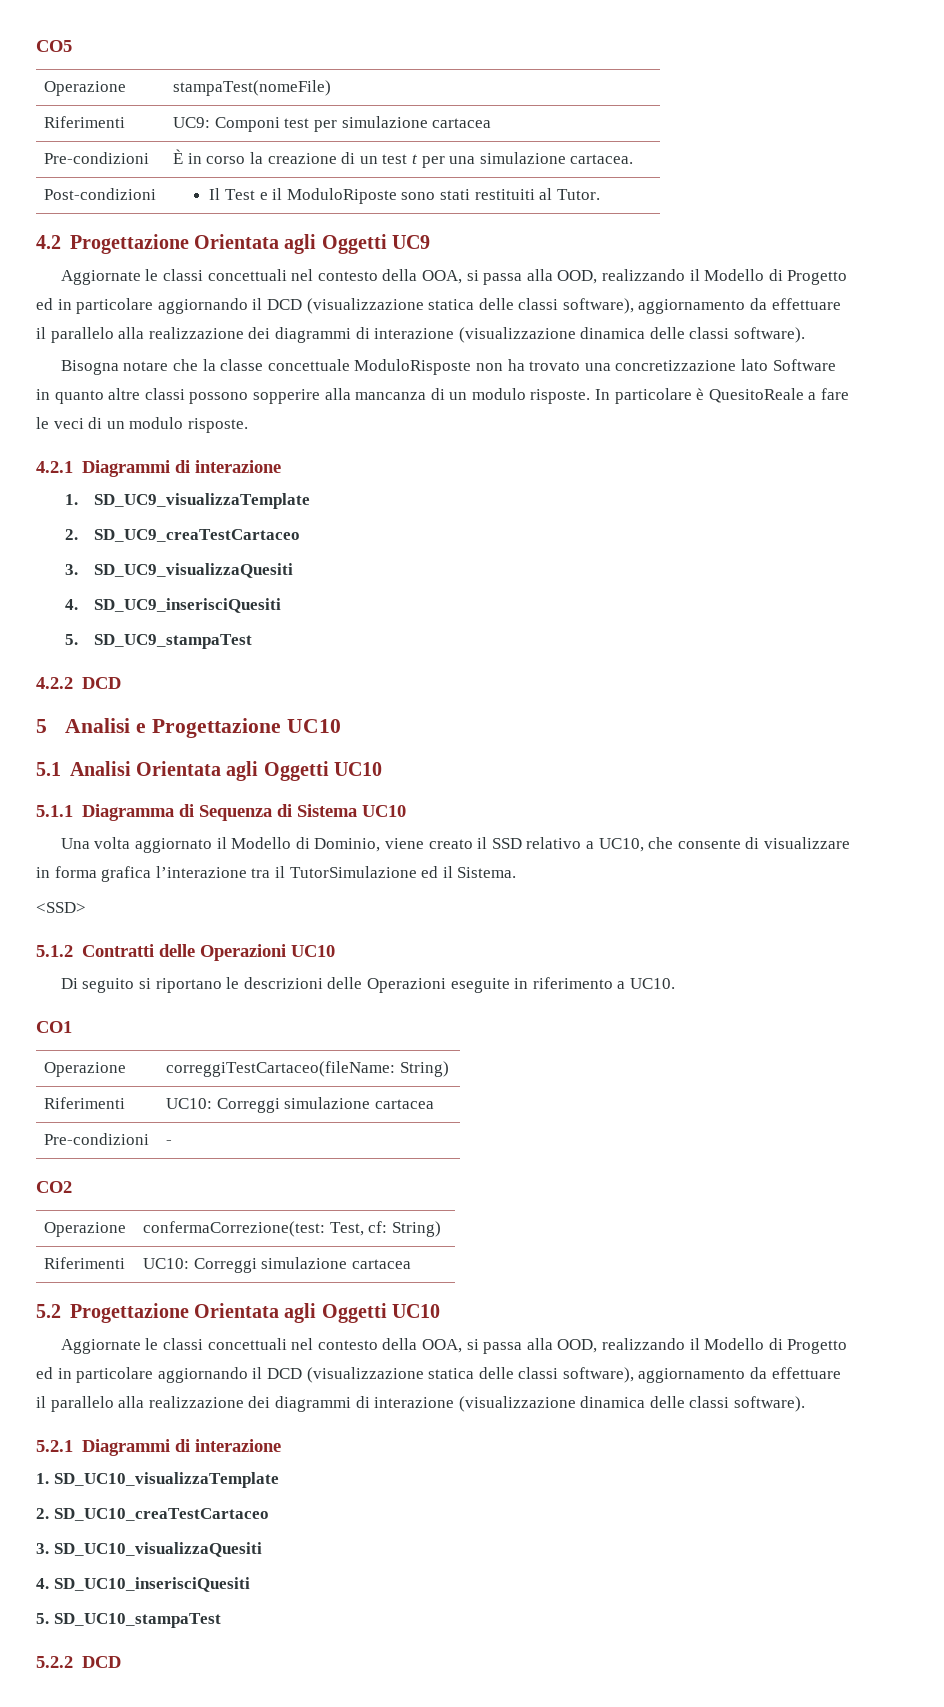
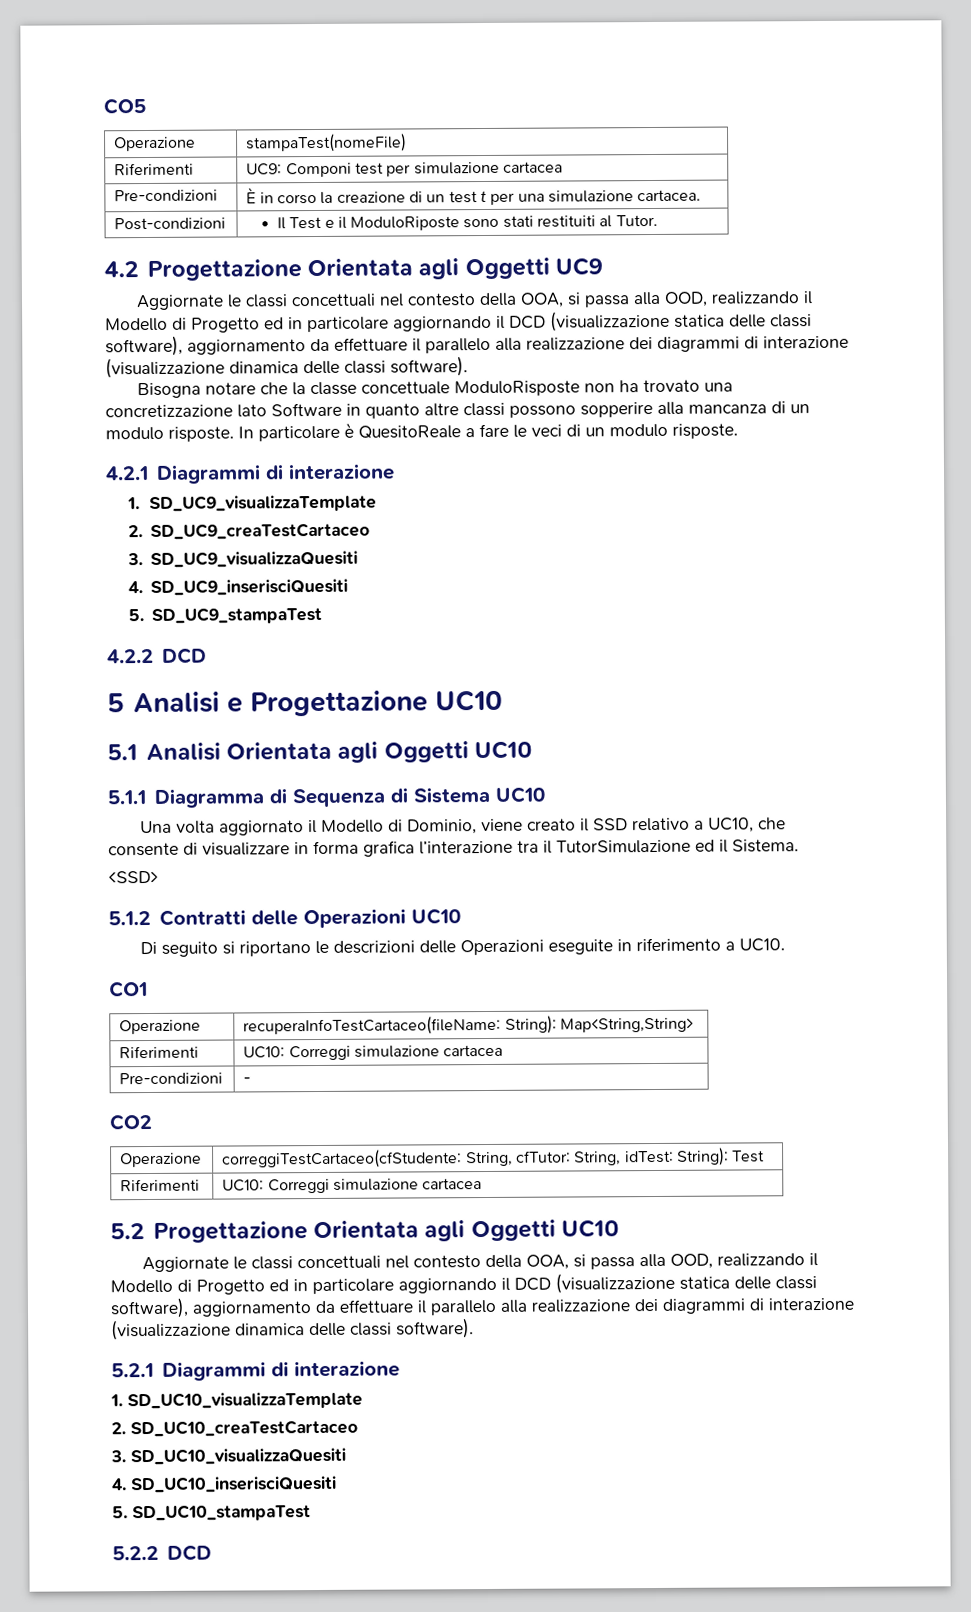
[166,1061,449,1077] correggiTestCartaceo(fileName: String) -> [243,1015,694,1036] recuperaInfoTestCartaceo(fileName: String): Map<String,String>
[143,1221,441,1237] confermaCorrezione(test: Test, cf: String) -> [222,1147,766,1169] correggiTestCartaceo(cfStudente: String, cfTutor: String, idTest: String): Test

